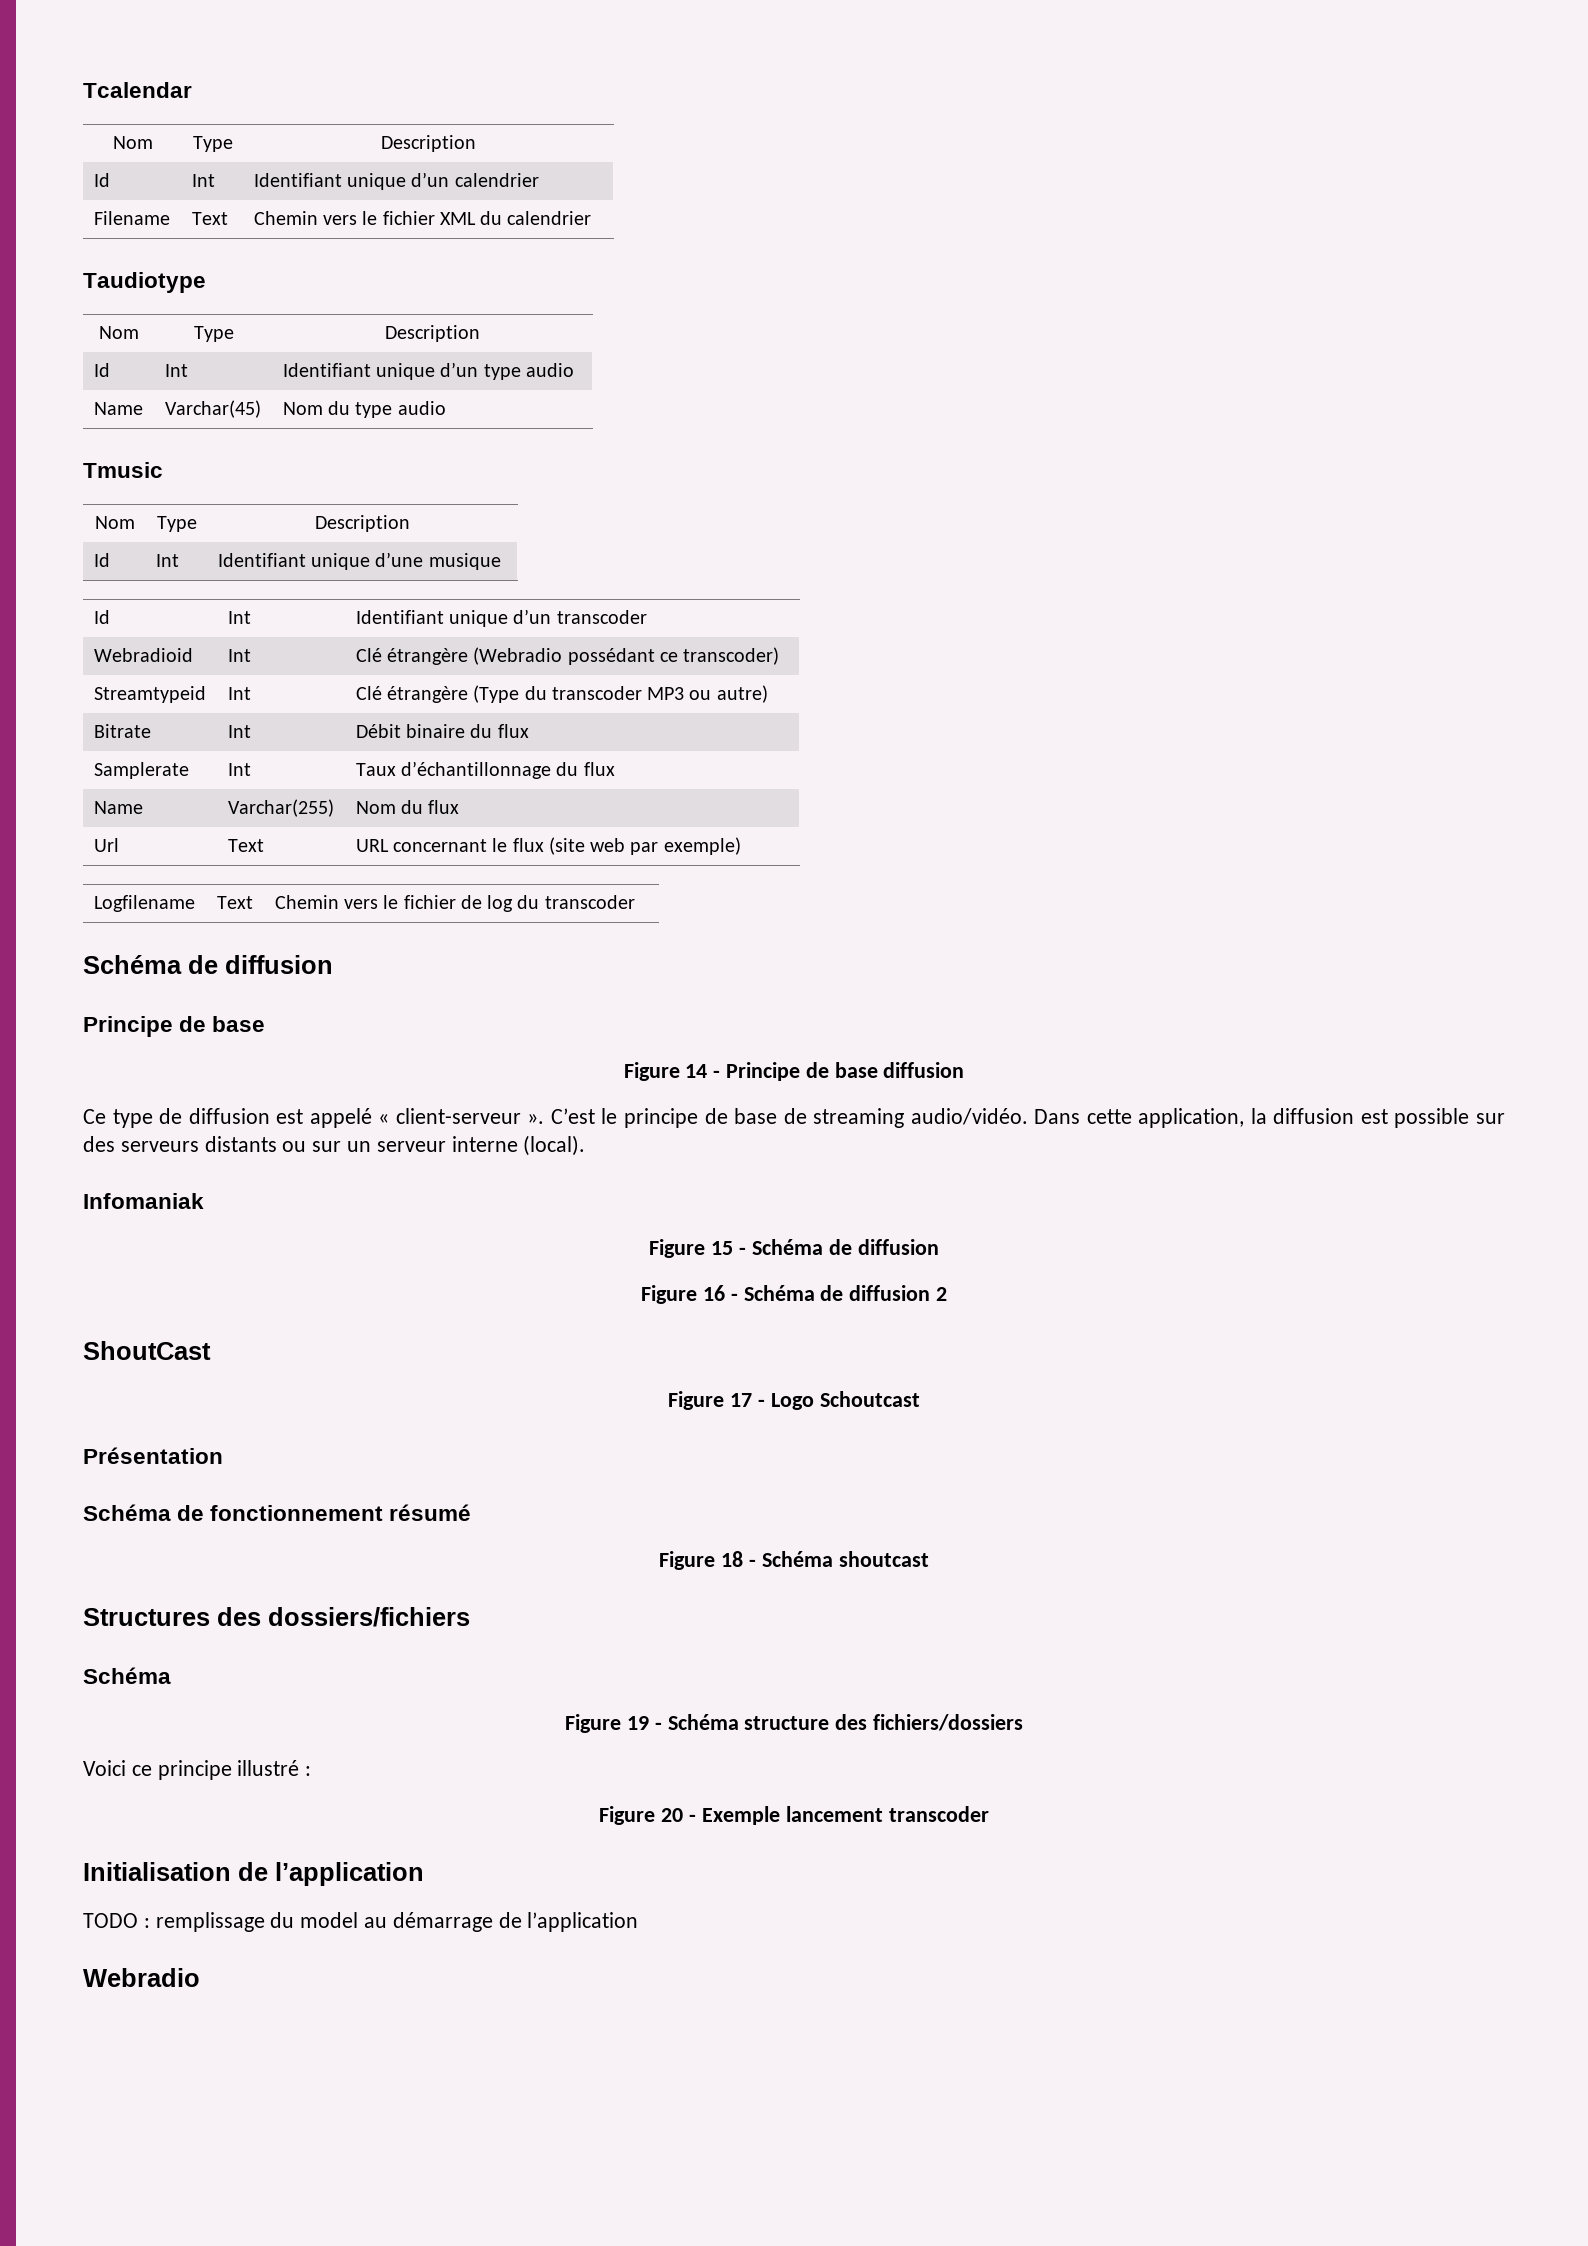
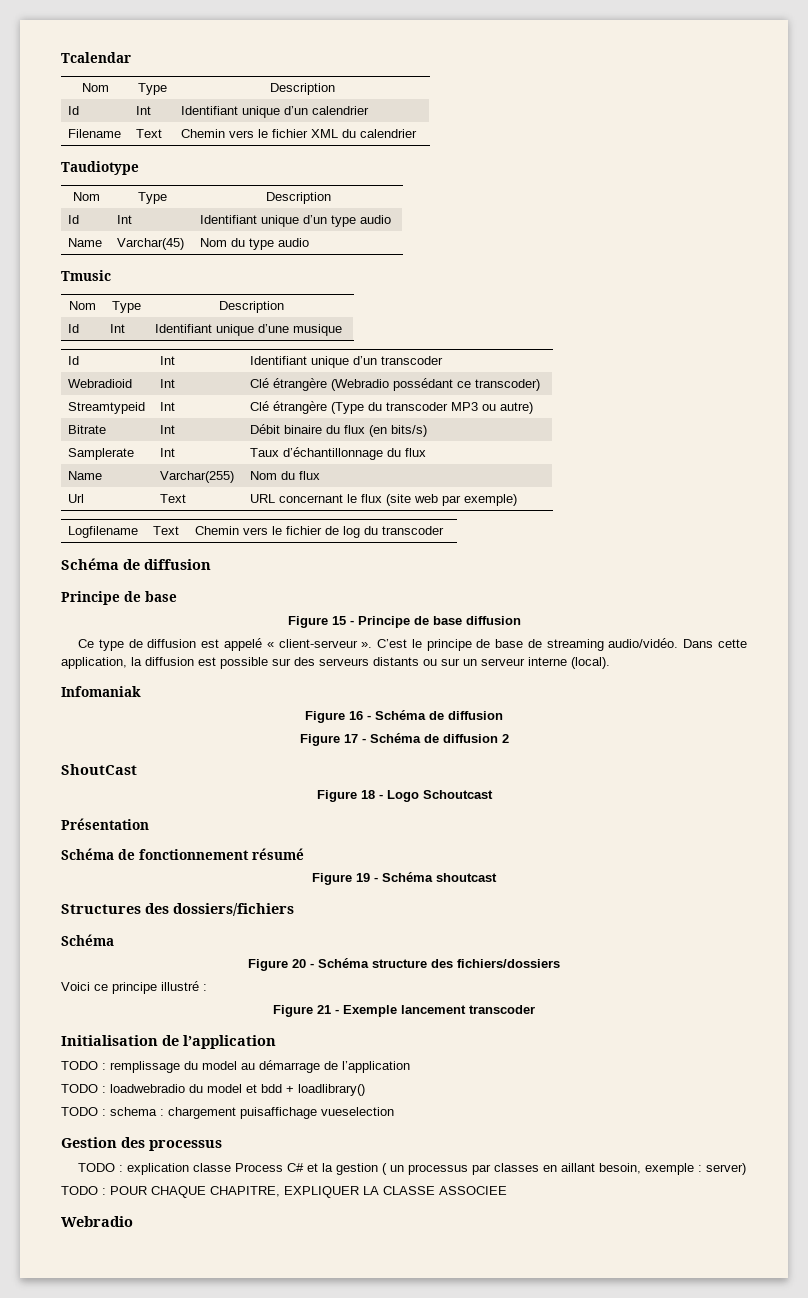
(529, 731) none -> [369,425,428,437] (en bits/s)
[685,1064,708,1078] 14 -> [331,616,346,625] 15
[711,1241,734,1255] 15 -> [349,711,363,720] 16
[702,1285,725,1301] 16 -> [343,734,358,743] 17
[730,1393,753,1407] 17 -> [360,790,375,799] 18
[721,1551,744,1567] 18 -> [356,873,370,882] 19
[626,1716,649,1730] 19 -> [292,959,306,968] 20
[661,1808,684,1822] 20 -> [317,1005,331,1014] 21
(639, 1922) none -> [61,1084,365,1096] [61,1107,394,1119] [61,1137,222,1151] [78,1163,747,1175] [61,1186,507,1198] // TODO : loadwebradio du model et bdd + loadlibrary() // TODO : schema : chargement puisaffichage vueselection // Gestion des processus // TODO : explication classe Process C# et la gestion ( un processus par classes en aillant besoin, exemple : server) // TODO : POUR CHAQUE CHAPITRE, EXPLIQUER LA CLASSE ASSOCIEE

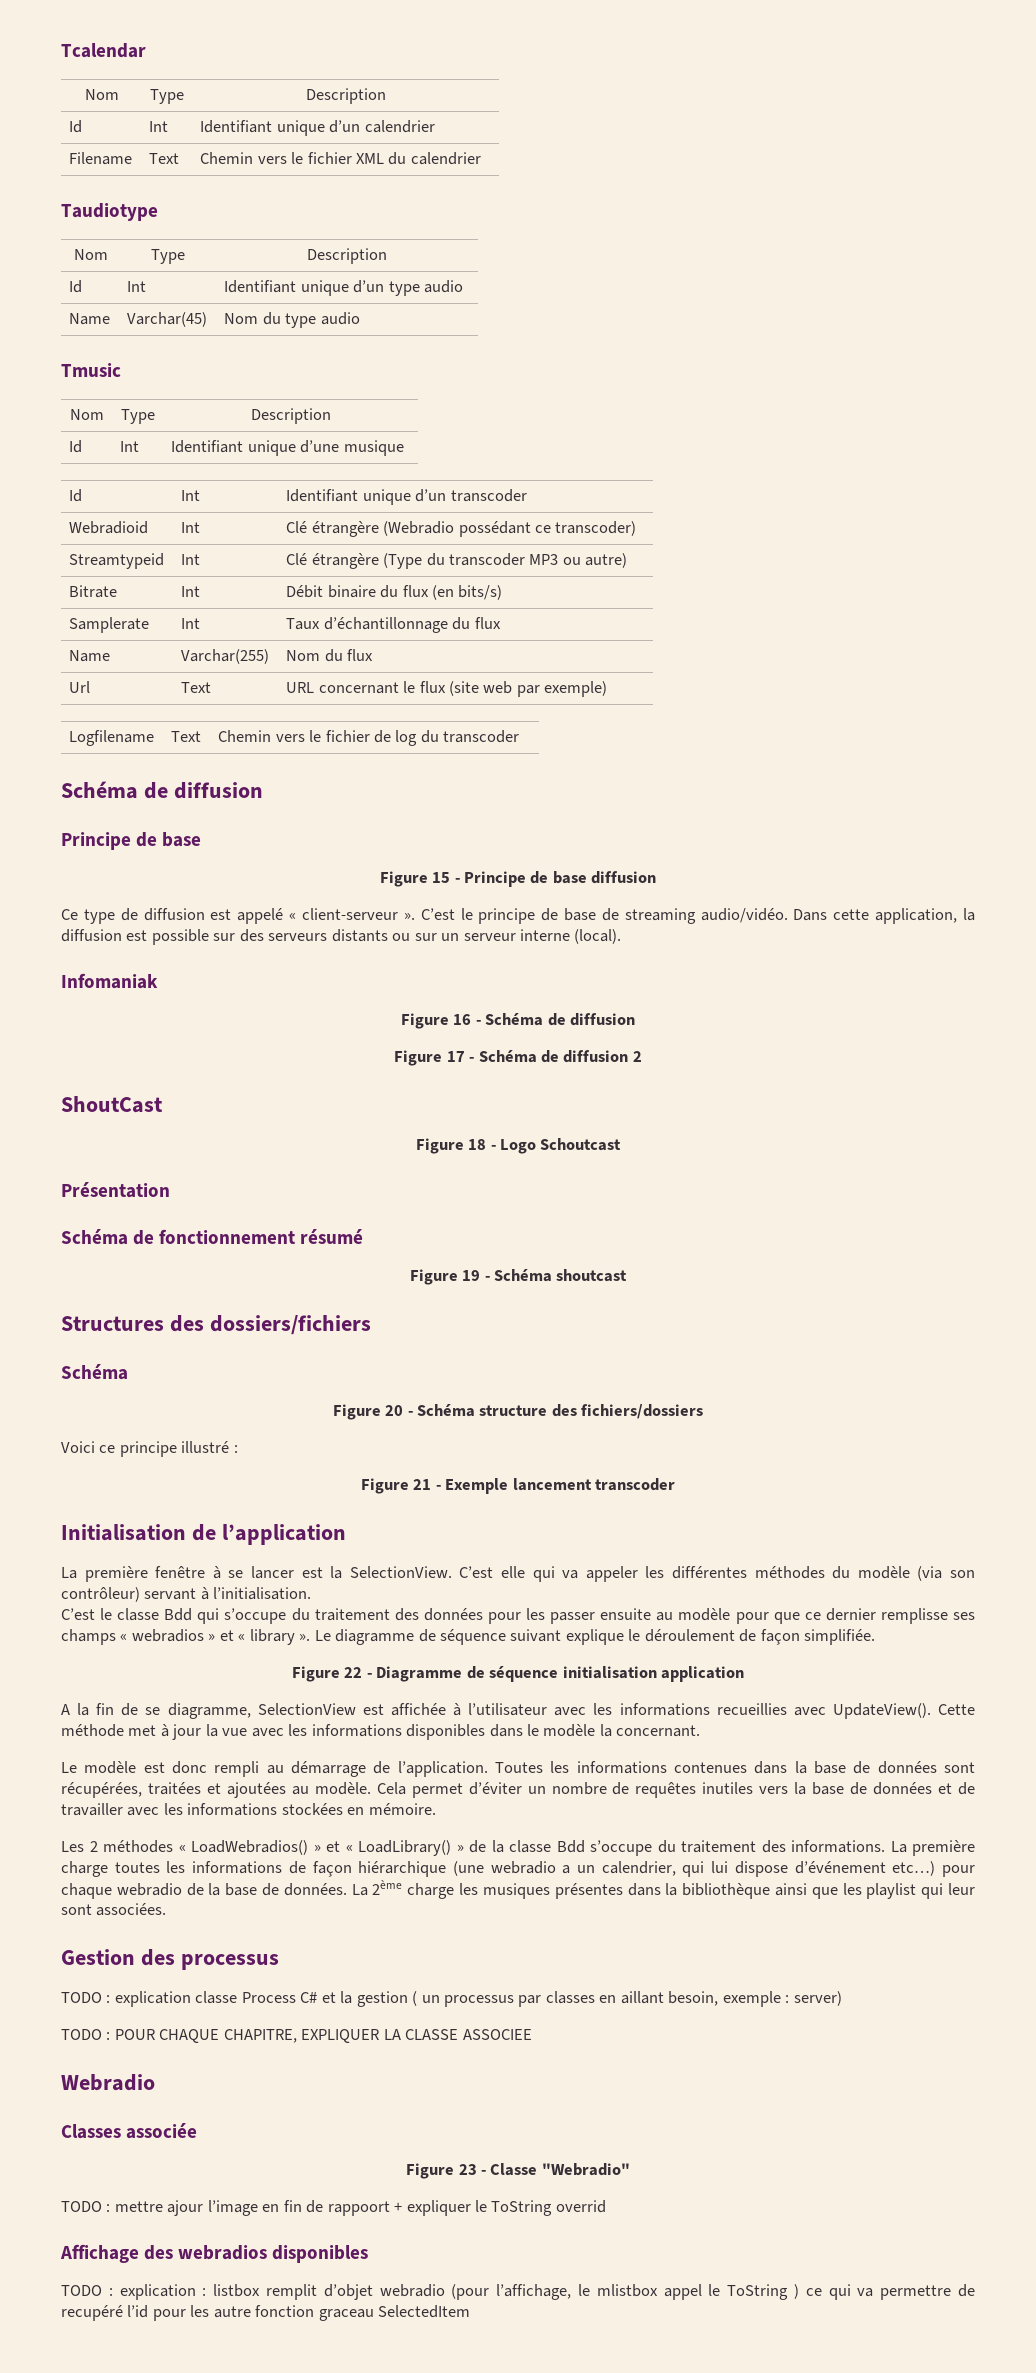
[61,1060,410,1073] [61,1084,365,1096] [61,1107,394,1119] TODO : remplissage du model au démarrage de l’application // TODO : loadwebradio du model et bdd + loadlibrary() // TODO : schema : chargement puisaffichage vueselection -> [61,1566,976,1582] [61,1587,312,1602] [61,1608,975,1624] [61,1629,876,1645] [291,1666,745,1682] [61,1703,976,1719] [61,1724,701,1740] [61,1761,976,1777] [61,1782,976,1798] [61,1803,436,1816] [61,1840,975,1856] [61,1861,976,1877] [61,1880,976,1899] [61,1903,167,1916] La première fenêtre à se lancer est la SelectionView. C’est elle qui va appeler les différentes méthodes du modèle (via son contrôleur) servant à l’initialisation. // C’est le classe Bdd qui s’occupe du traitement des données pour les passer ensuite au modèle pour que ce dernier remplisse ses champs « webradios » et « library ». Le diagramme de séquence suivant explique le déroulement de façon simplifiée. // Figure 22 - Diagramme de séquence initialisation application // A la fin de se diagramme, SelectionView est affichée à l’utilisateur avec les informations recueillies avec UpdateView(). Cette méthode met à jour la vue avec les informations disponibles dans le modèle la concernant. // Le modèle est donc rempli au démarrage de l’application. Toutes les informations contenues dans la base de données sont récupérées, traitées et ajoutées au modèle. Cela permet d’éviter un nombre de requêtes inutiles vers la base de données et de travailler avec les informations stockées en mémoire. // Les 2 méthodes « LoadWebradios() » et « LoadLibrary() » de la classe Bdd s’occupe du traitement des informations. La première charge toutes les informations de façon hiérarchique (une webradio a un calendrier, qui lui dispose d’événement etc…) pour chaque webradio de la base de données. La 2ème charge les musiques présentes dans la bibliothèque ainsi que les playlist qui leur sont associées.
(133, 1221) none -> [61,2123,198,2139] [406,2163,630,2179] [61,2200,606,2216] [60,2244,369,2263] [61,2284,975,2300] [61,2305,471,2321] // Classes associée // Figure 23 - Classe "Webradio" // TODO : mettre ajour l’image en fin de rappoort + expliquer le ToString overrid // Affichage des webradios disponibles // TODO : explication : listbox remplit d’objet webradio (pour l’affichage, le mlistbox appel le ToString ) ce qui va permettre de recupéré l’id pour les autre fonction graceau SelectedItem

